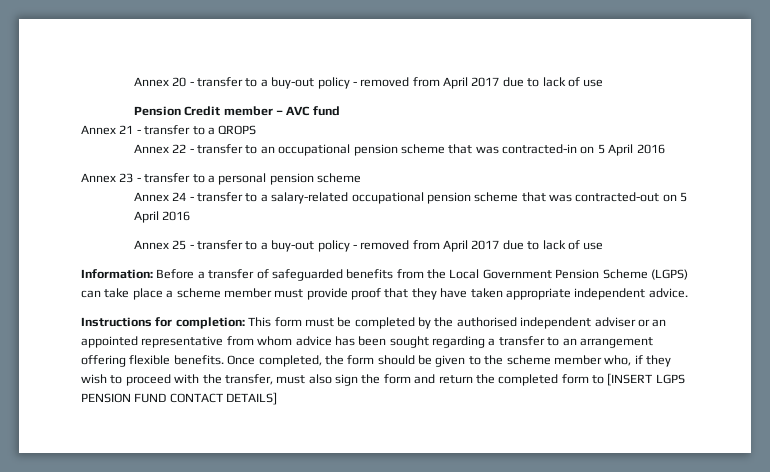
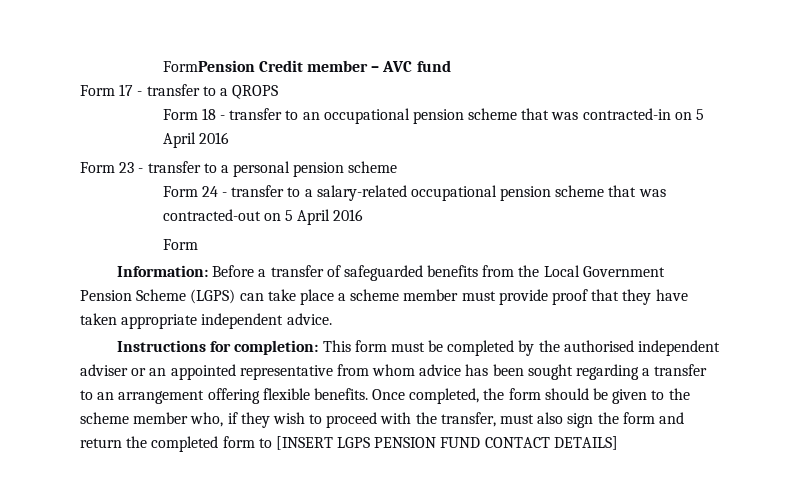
[133,77,604,89] [133,106,181,116] Annex 20 - transfer to a buy-out policy - removed from April 2017 due to lack of use // Pension -> [162,60,255,72] FormPension
[81,125,134,135] Annex 21 -> [80,84,134,96] Form 17
[133,144,187,154] Annex 22 -> [162,108,216,120] Form 18
[81,173,116,183] Annex -> [80,162,115,173] Form
[133,192,169,202] Annex -> [162,186,198,197] Form
[133,240,604,252] Annex 25 - transfer to a buy-out policy - removed from April 2017 due to lack of use -> [162,239,198,250] Form

